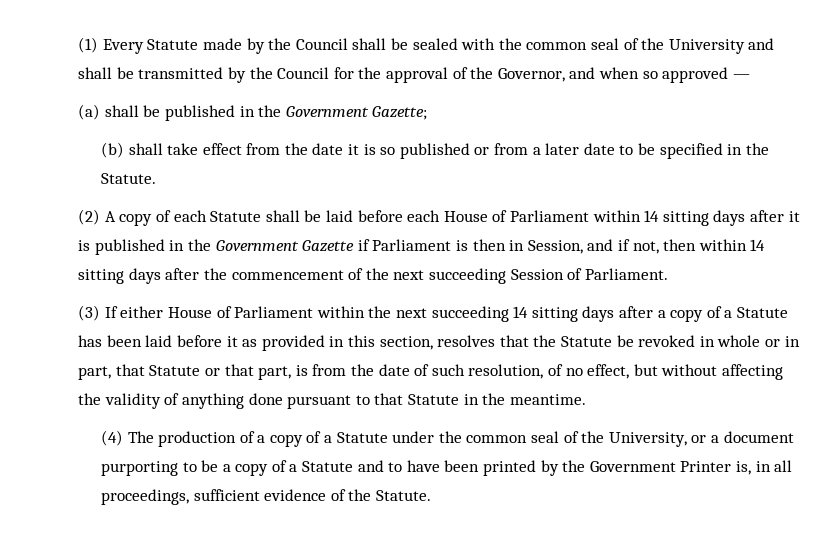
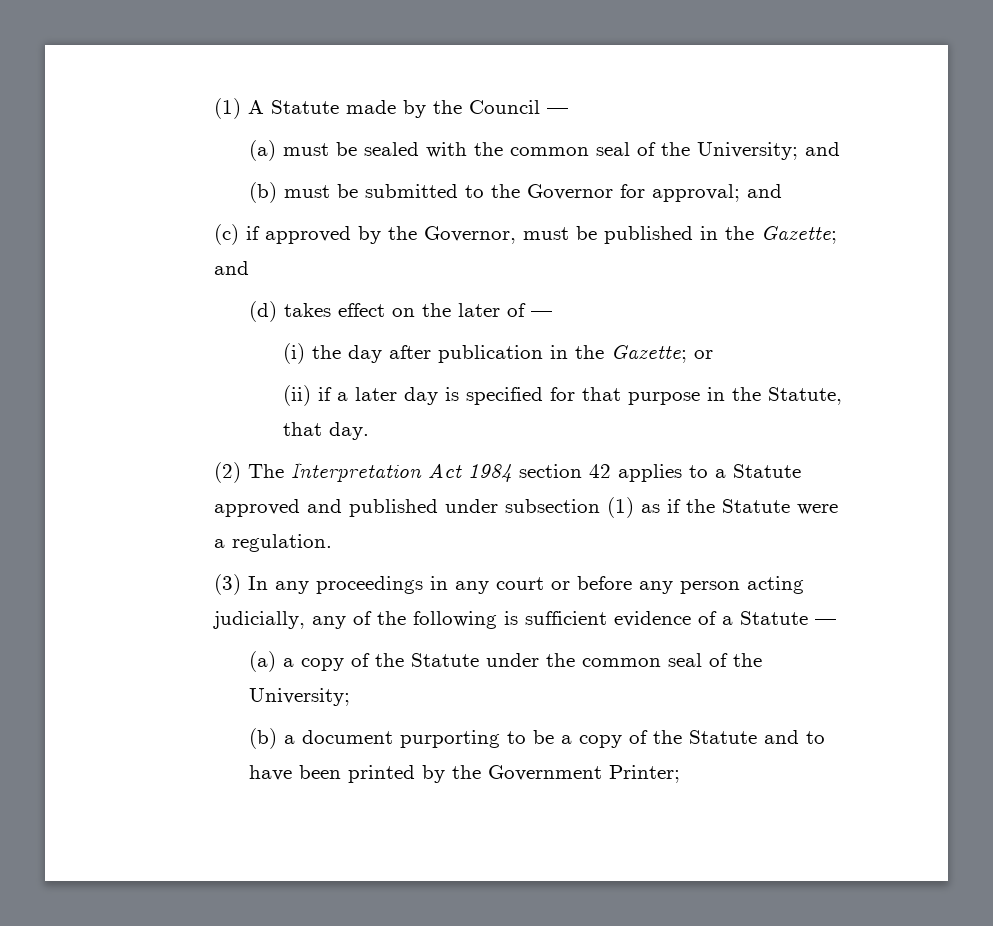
[78,37,144,54] (1) Every -> [214,98,265,119] (1) A
[352,38,387,50] shall -> [547,108,569,114] [248,140,329,161] — // (a) must
[668,38,775,54] [78,67,750,83] [78,104,139,120] University and shall be transmitted by the Council for the approval of the Governor, and when so approved — // (a) shall -> [696,142,840,160] [248,182,782,203] [214,224,570,245] University; and // (b) must be submitted to the Governor for approval; and // (c) if approved by the Governor, must
[285,106,428,120] [100,142,769,159] [100,173,156,184] [78,209,800,226] [78,239,766,255] [78,268,668,284] [78,305,788,322] [78,335,800,351] [78,364,783,380] [78,393,586,409] [100,430,333,447] Government Gazette; // (b) shall take effect from the date it is so published or from a later date to be specified in the Statute. // (2) A copy of each Statute shall be laid before each House of Parliament within 14 sitting days after it is published in the Government Gazette if Parliament is then in Session, and if not, then within 14 sitting days after the commencement of the next succeeding Session of Parliament. // (3) If either House of Parliament within the next succeeding 14 sitting days after a copy of a Statute has been laid before it as provided in this section, resolves that the Statute be revoked in whole or in part, that Statute or that part, is from the date of such resolution, of no effect, but without affecting the validity of anything done pursuant to that Statute in the meantime. // (4) The production of a copy of a -> [761,226,838,244] [214,261,250,275] [248,301,552,322] [283,343,714,364] [283,385,843,406] [283,422,370,440] [214,462,802,483] [214,497,839,518] [214,534,333,552] [214,574,805,595] [213,611,837,629] [248,651,404,672] Gazette; and // (d) takes effect on the later of — // (i) the day after publication in the Gazette; or // (ii) if a later day is specified for that purpose in the Statute, that day. // (2) The Interpretation Act 1984 section 42 applies to a Statute approved and published under subsection (1) as if the Statute were a regulation. // (3) In any proceedings in any court or before any person acting judicially, any of the following is sufficient evidence of a Statute — // (a) a copy of the
[608,432,707,447] University, or -> [248,688,350,706] [248,728,277,749] University; // (b)
[289,464,298,472] a -> [652,730,682,744] the
[680,460,793,475] [100,489,431,505] Printer is, in all proceedings, sufficient evidence of the Statute. -> [608,765,680,783] Printer;

